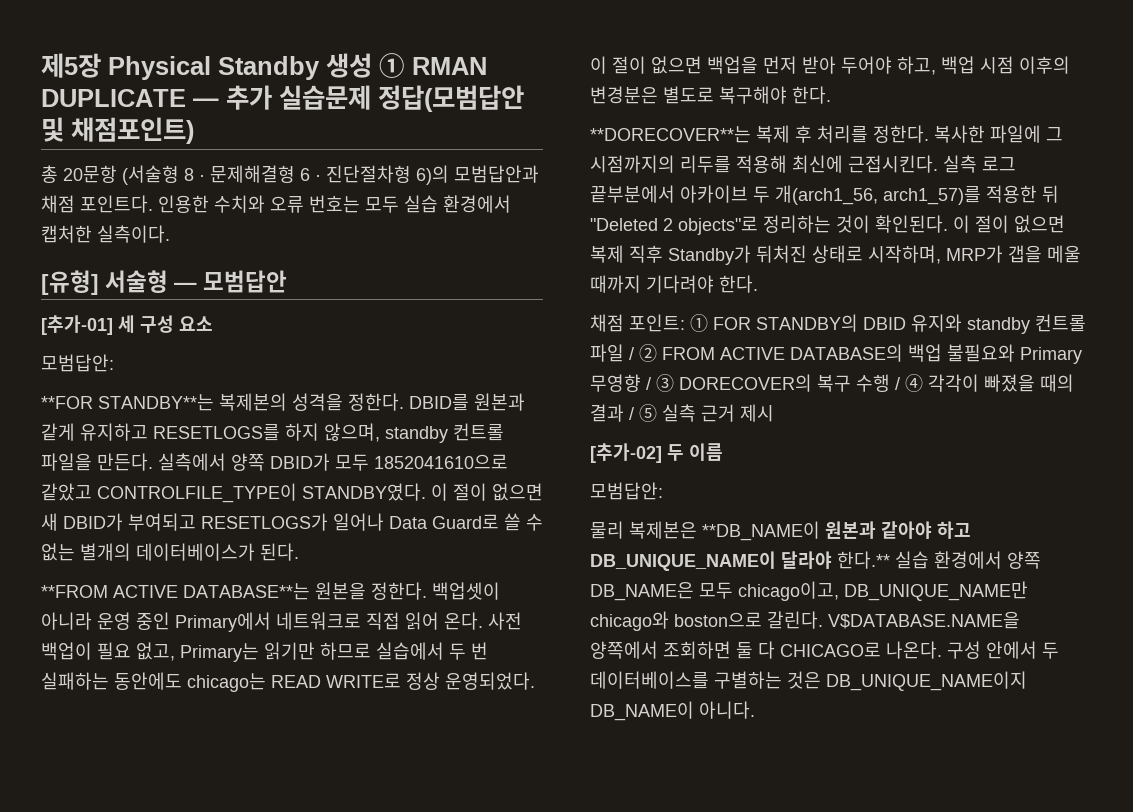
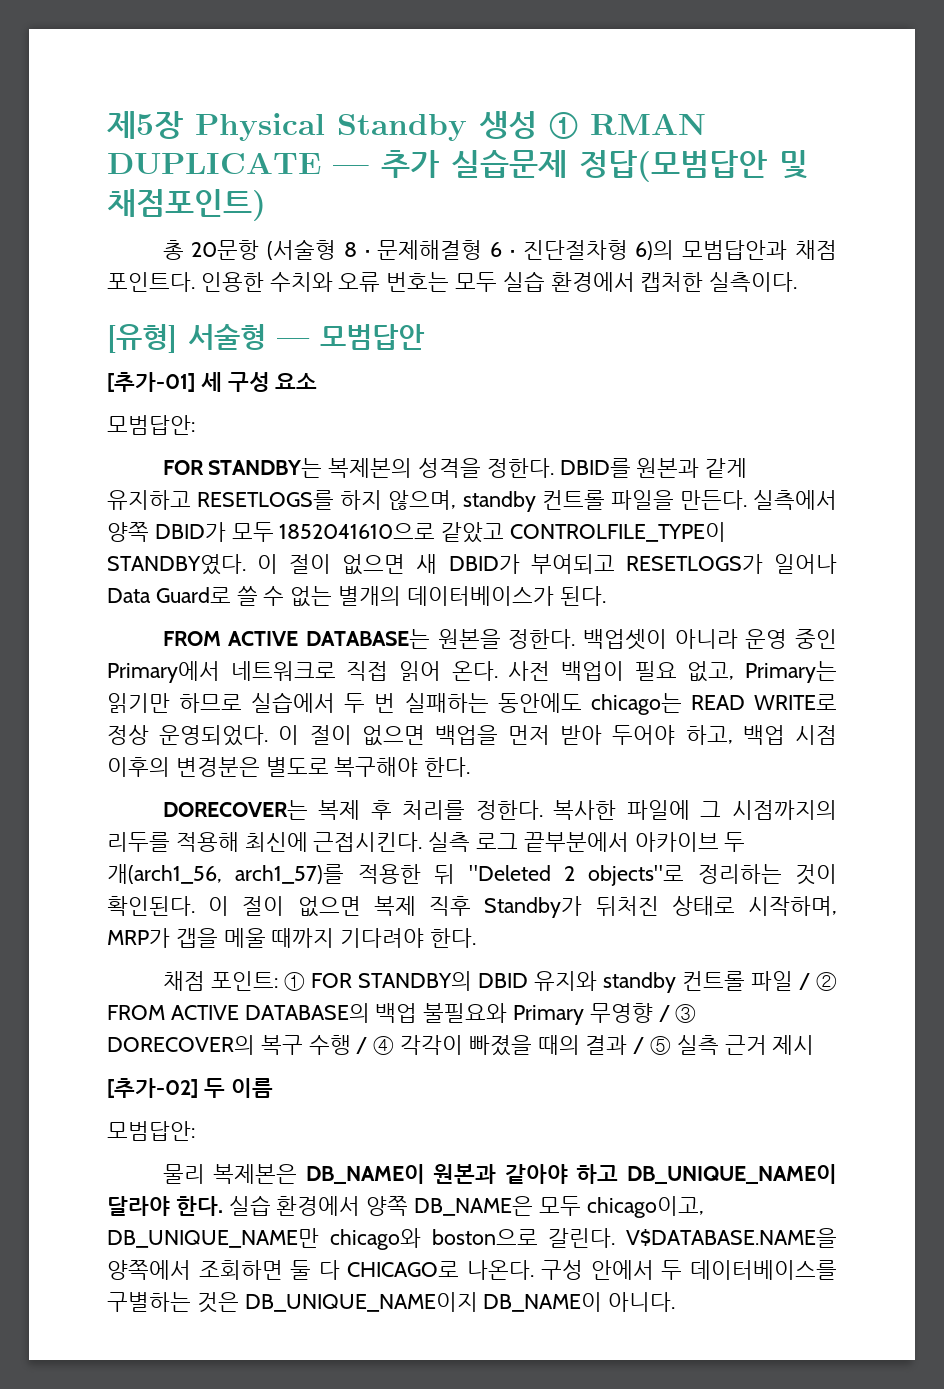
[41,394,214,411] **FOR STANDBY**는 -> [162,458,323,478] FOR STANDBY는
[41,583,310,600] **FROM ACTIVE DATABASE**는 -> [162,629,430,649] FROM ACTIVE DATABASE는
[590,126,751,143] **DORECOVER**는 -> [162,800,308,820] DORECOVER는
[702,521,820,541] **DB_NAME이 -> [305,1164,425,1184] DB_NAME이
[837,551,890,569] 한다.** -> [175,1196,223,1216] 한다.

